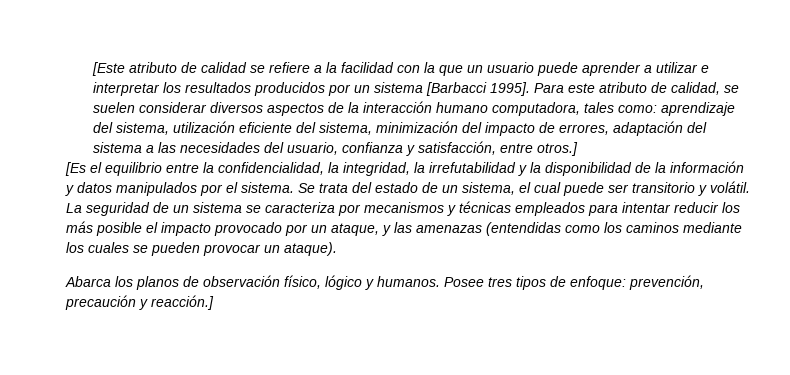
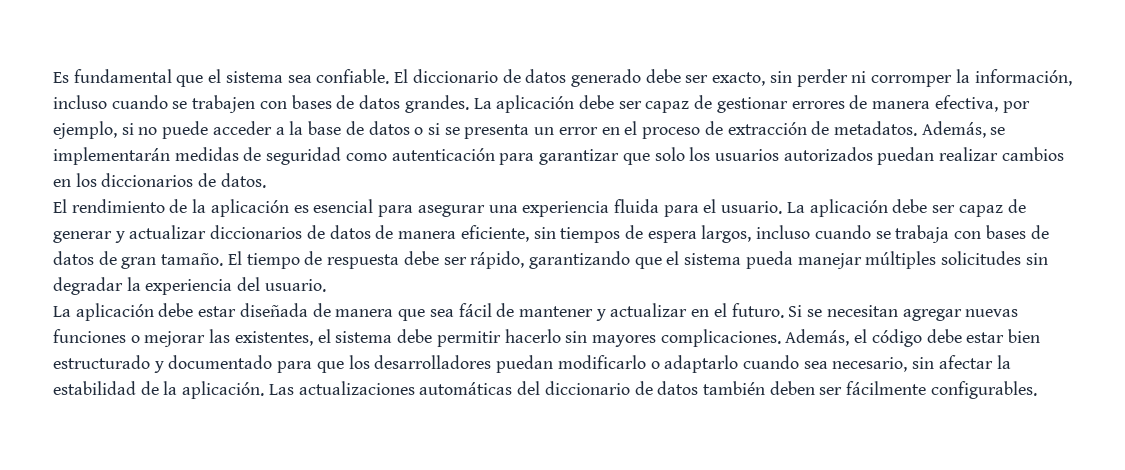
[92,62,710,76] [93,82,740,96] [93,101,736,116] [93,121,708,136] [93,141,579,156] [65,161,745,176] [65,181,751,196] [66,201,741,216] [66,221,743,236] [66,242,338,256] [65,275,705,290] [65,295,215,310] [Este atributo de calidad se refiere a la facilidad con la que un usuario puede aprender a utilizar e interpretar los resultados producidos por un sistema [Barbacci 1995]. Para este atributo de calidad, se suelen considerar diversos aspectos de la interacción humano computadora, tales como: aprendizaje del sistema, utilización eficiente del sistema, minimización del impacto de errores, adaptación del sistema a las necesidades del usuario, confianza y satisfacción, entre otros.] // [Es el equilibrio entre la confidencialidad, la integridad, la irrefutabilidad y la disponibilidad de la información y datos manipulados por el sistema. Se trata del estado de un sistema, el cual puede ser transitorio y volátil. La seguridad de un sistema se caracteriza por mecanismos y técnicas empleados para intentar reducir los más posible el impacto provocado por un ataque, y las amenazas (entendidas como los caminos mediante los cuales se pueden provocar un ataque). // Abarca los planos de observación físico, lógico y humanos. Posee tres tipos de enfoque: prevención, precaución y reacción.] -> [53,69,1072,87] [53,95,1030,113] [53,121,1006,139] [53,147,1064,165] [53,173,266,188] [53,199,1026,217] [53,225,1049,243] [53,251,1048,269] [53,277,326,295] [53,303,1019,321] [53,329,1041,347] [53,355,1011,373] [53,381,1037,399] Es fundamental que el sistema sea confiable. El diccionario de datos generado debe ser exacto, sin perder ni corromper la información, incluso cuando se trabajen con bases de datos grandes. La aplicación debe ser capaz de gestionar errores de manera efectiva, por ejemplo, si no puede acceder a la base de datos o si se presenta un error en el proceso de extracción de metadatos. Además, se implementarán medidas de seguridad como autenticación para garantizar que solo los usuarios autorizados puedan realizar cambios en los diccionarios de datos. // El rendimiento de la aplicación es esencial para asegurar una experiencia fluida para el usuario. La aplicación debe ser capaz de generar y actualizar diccionarios de datos de manera eficiente, sin tiempos de espera largos, incluso cuando se trabaja con bases de datos de gran tamaño. El tiempo de respuesta debe ser rápido, garantizando que el sistema pueda manejar múltiples solicitudes sin degradar la experiencia del usuario. // La aplicación debe estar diseñada de manera que sea fácil de mantener y actualizar en el futuro. Si se necesitan agregar nuevas funciones o mejorar las existentes, el sistema debe permitir hacerlo sin mayores complicaciones. Además, el código debe estar bien estructurado y documentado para que los desarrolladores puedan modificarlo o adaptarlo cuando sea necesario, sin afectar la estabilidad de la aplicación. Las actualizaciones automáticas del diccionario de datos también deben ser fácilmente configurables.

